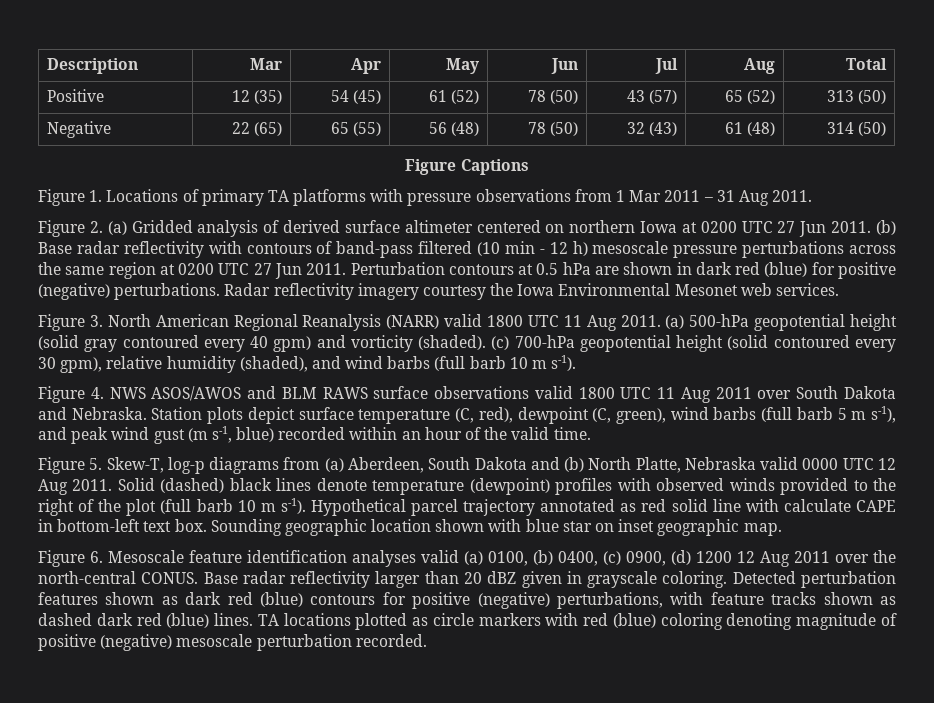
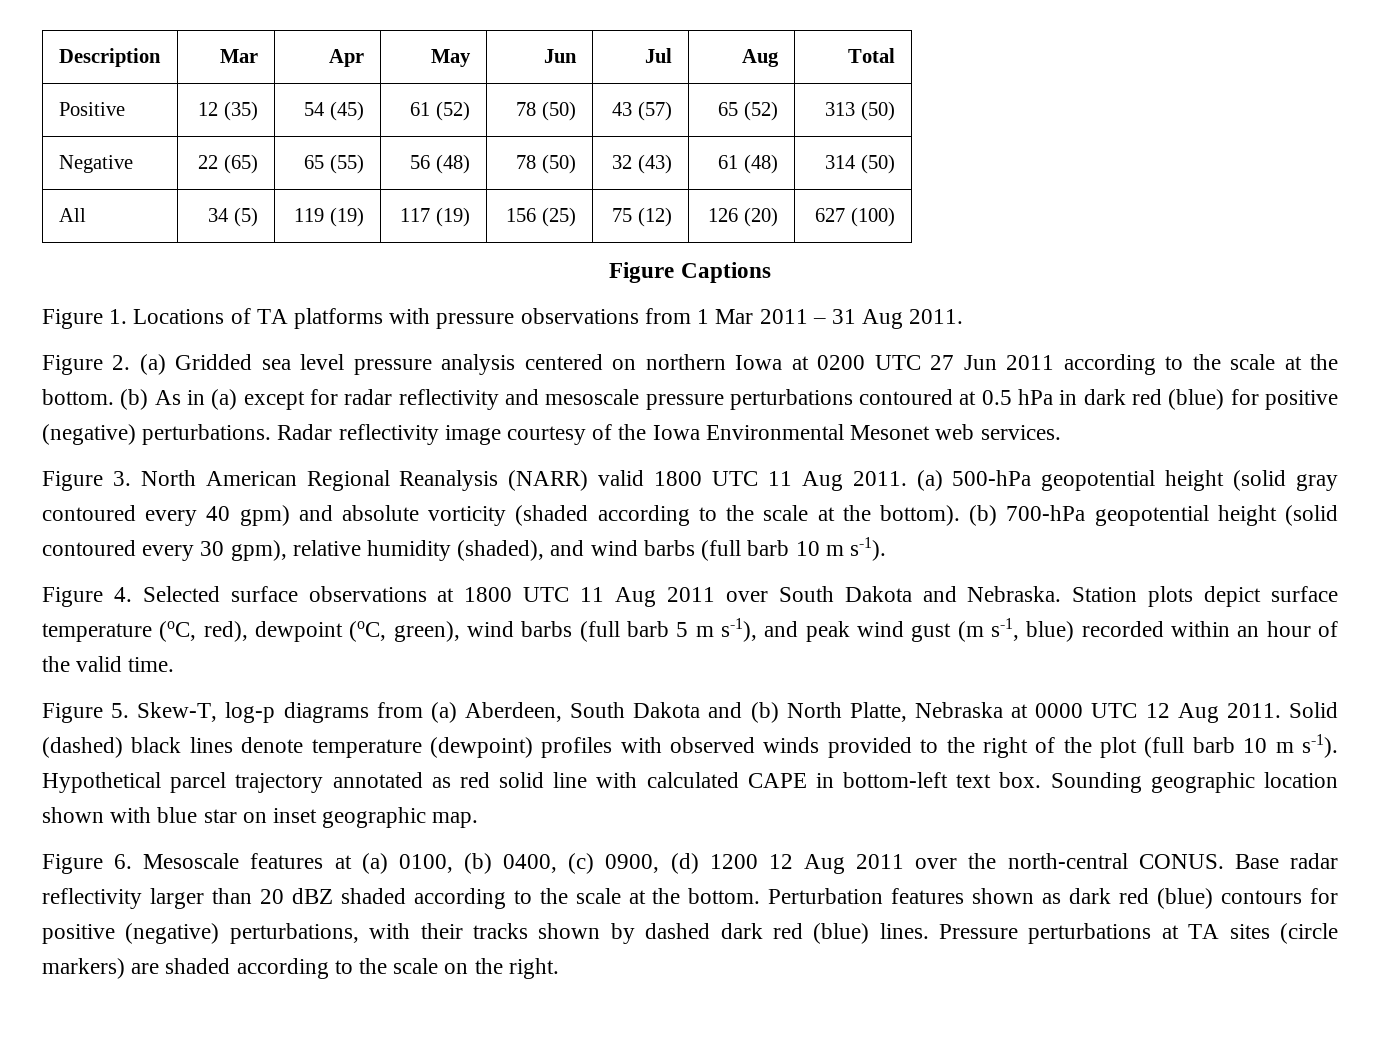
(887, 129) none -> [58,208,86,222] [208,207,259,227] [294,207,365,227] [400,207,471,227] [506,207,577,227] [612,207,673,227] [708,207,779,227] [815,207,896,227] // All | 34 (5) | 119 (19) | 117 (19) | 156 (25) | 75 (12) | 126 (20) | 627 (100)
[201,189,264,206] primary -> (251, 316) none
[197,220,473,237] analysis of derived surface altimeter -> [261,354,516,375] sea level pressure analysis
[831,220,897,235] [38,241,896,258] [38,262,514,279] 2011. (b) Base radar reflectivity with contours of band-pass filtered (10 min - 12 h) mesoscale pressure perturbations across the same region at 0200 UTC 27 Jun 2011. Perturbation contours -> [1006,354,1339,375] [42,389,954,410] 2011 according to the scale at the bottom. (b) As in (a) except for radar reflectivity and mesoscale pressure perturbations contoured
[595,262,673,275] are shown -> (1054, 397) none
[357,283,486,300] imagery courtesy -> [444,424,613,445] image courtesy of
[350,335,510,352] vorticity (shaded). (c) -> [342,505,998,526] absolute vorticity (shaded according to the scale at the bottom). (b)
[109,386,368,401] NWS ASOS/AWOS and BLM RAWS -> [142,586,220,602] Selected
[534,386,573,399] valid -> [437,588,455,602] at
[455,408,475,423] (C, -> [159,621,197,642] (oC,
[592,408,612,423] (C, -> [349,621,387,642] (oC,
[760,457,799,470] valid -> [1011,704,1029,718] at
[783,499,851,512] calculate -> [646,772,739,788] calculated
[189,550,459,567] feature identification analyses valid -> [250,853,352,869] features at
[521,571,897,588] given in grayscale coloring. Detected perturbation -> [340,888,884,909] shaded according to the scale at the bottom. Perturbation
[710,592,764,605] feature -> [420,923,463,939] their
[879,596,896,605] as -> [610,923,635,944] by
[257,613,897,630] [38,634,427,651] TA locations plotted as circle markers with red (blue) coloring denoting magnitude of positive (negative) mesoscale perturbation recorded. -> [939,923,1339,944] [42,958,559,979] Pressure perturbations at TA sites (circle markers) are shaded according to the scale on the right.

